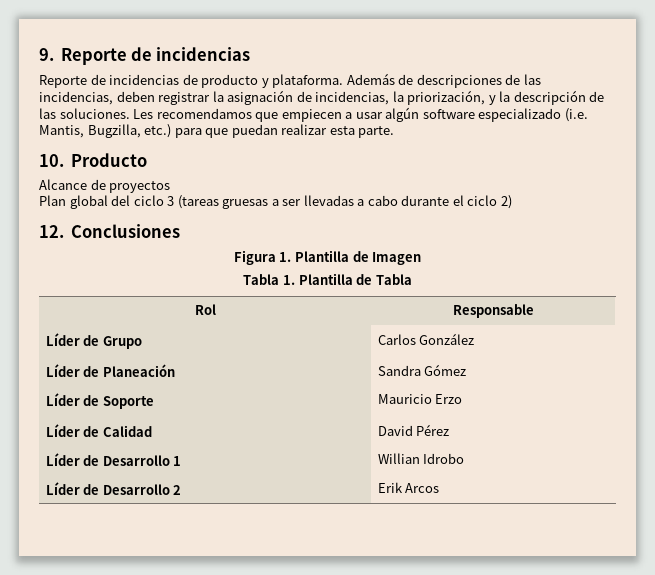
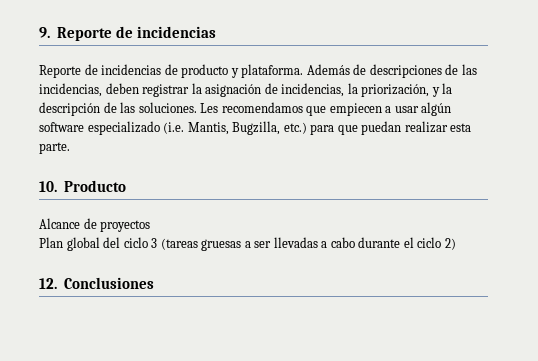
[233,250,422,265] [243,273,412,285] [195,304,216,315] [453,304,534,318] [45,333,142,349] [377,333,475,345] [45,364,175,377] [377,364,467,376] [45,393,154,409] [377,394,463,404] [45,424,152,437] [377,424,450,436] [45,453,182,466] [377,453,465,464] [45,482,182,495] [377,482,440,493] // Figura 1. Plantilla de Imagen // Tabla 1. Plantilla de Tabla // Rol | Responsable // Líder de Grupo | Carlos González // Líder de Planeación | Sandra Gómez // Líder de Soporte | Mauricio Erzo // Líder de Calidad | David Pérez // Líder de Desarrollo 1 | Willian Idrobo // Líder de Desarrollo 2 | Erik Arcos -> (154, 283) none

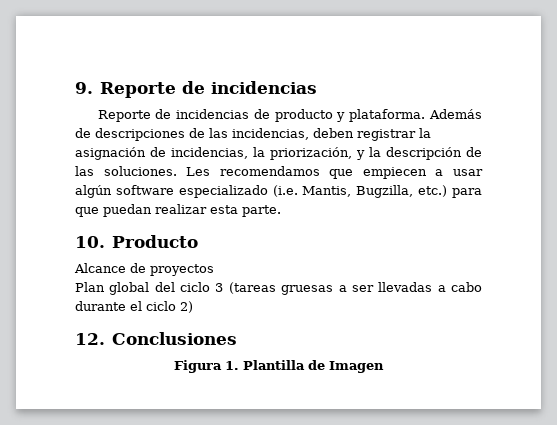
(154, 283) none -> [174,360,384,373] // Figura 1. Plantilla de Imagen

